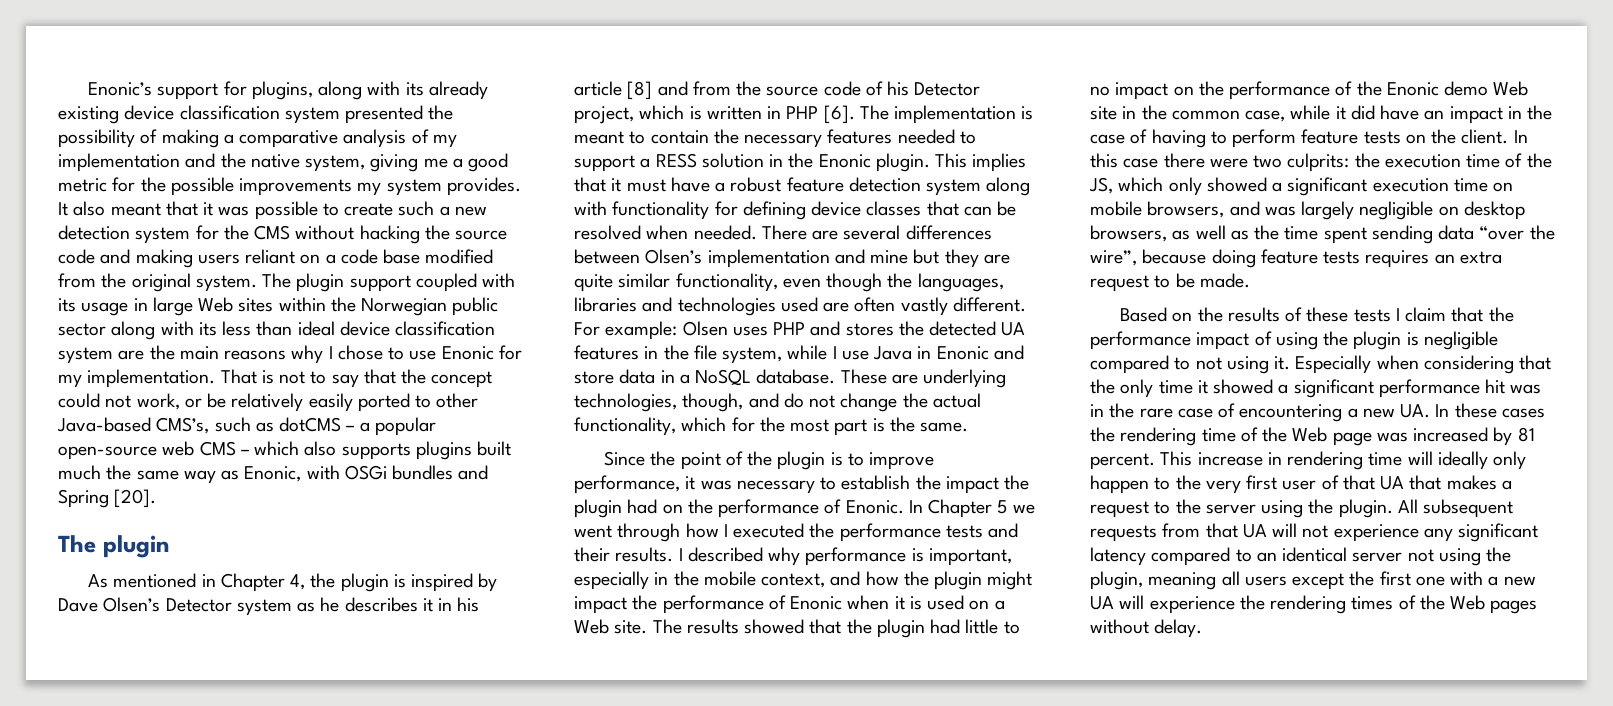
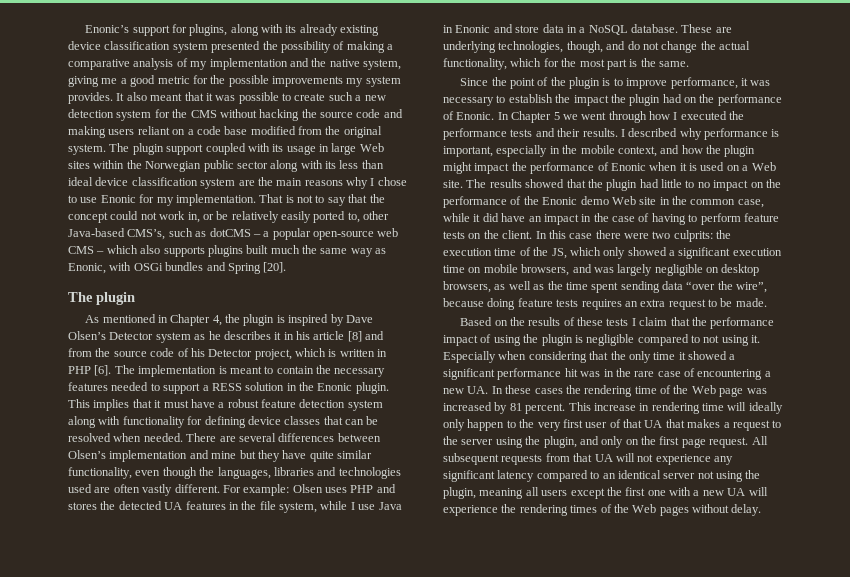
[136,393,180,410] work, -> [159,211,200,223] work in,
[415,395,432,408] to -> [347,212,360,223] to,
[983,254,1010,264] are -> [282,450,307,459] have
[1338,499,1393,518] plugin. -> [543,436,749,448] plugin, and only on the first page request.

